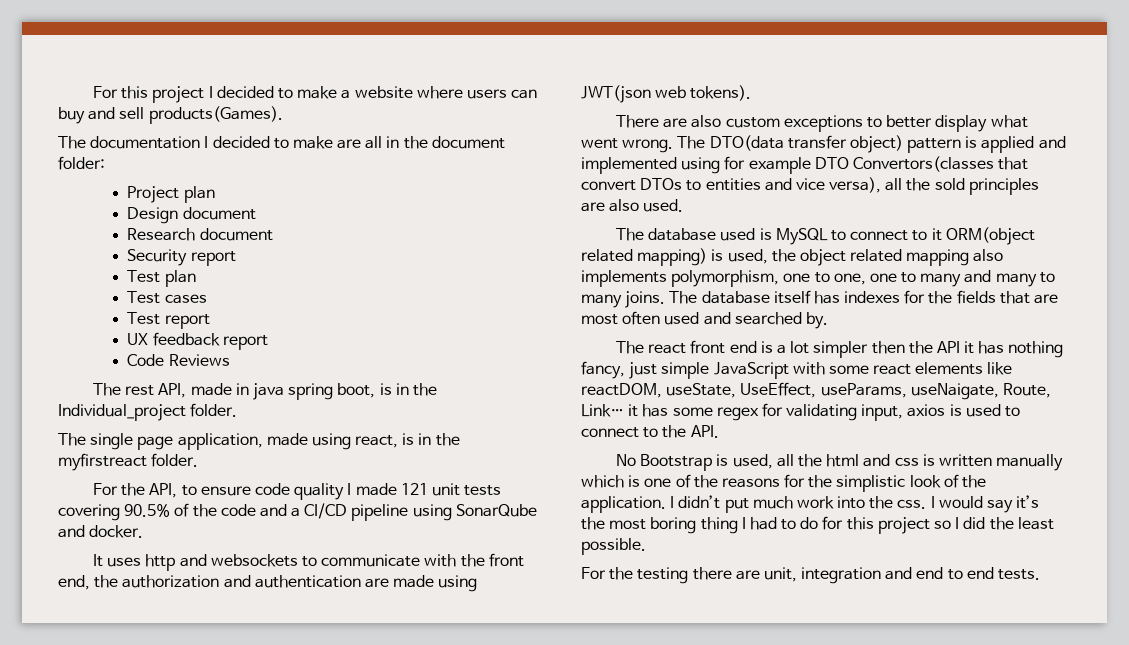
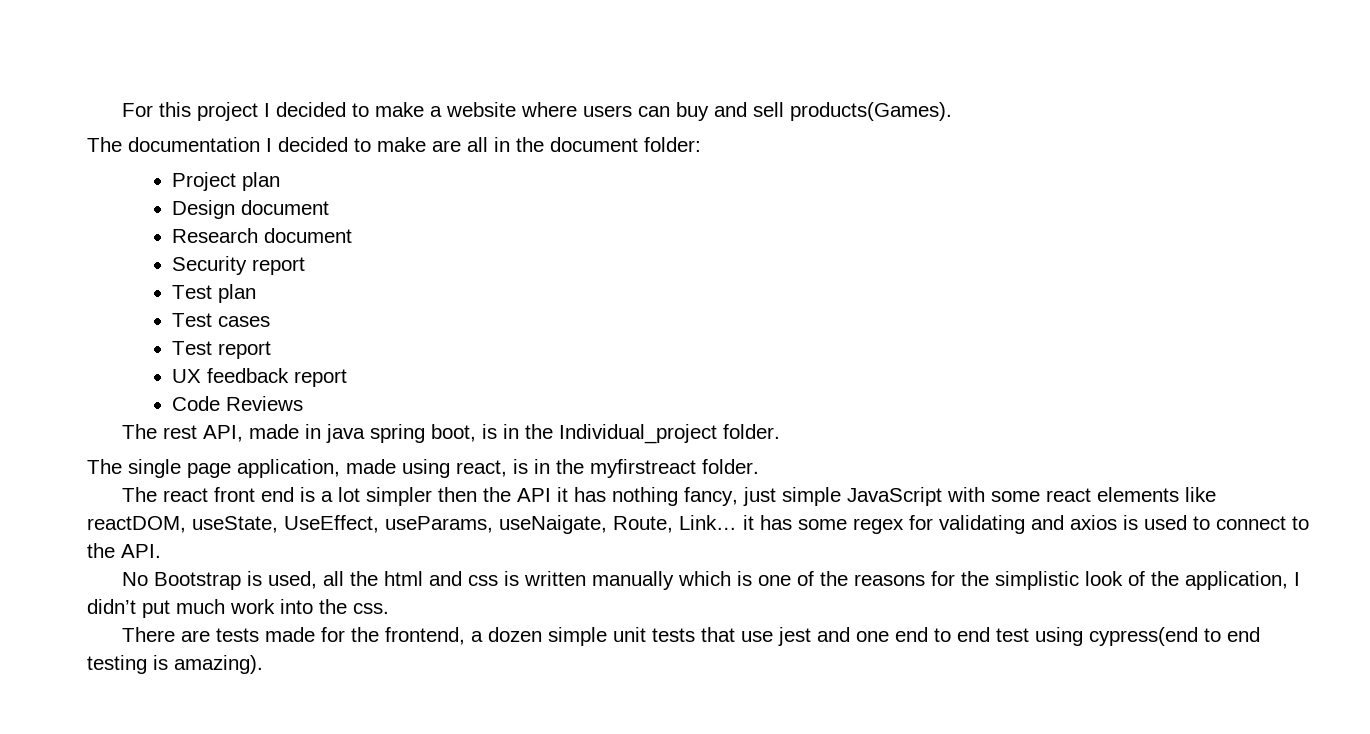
[93,483,502,500] [58,503,537,521] [58,525,144,538] [93,553,524,571] [58,575,478,592] [581,85,752,103] [616,115,1028,132] [581,135,1066,153] [581,156,1029,174] [581,177,1039,195] [581,199,684,212] [616,227,1035,245] [581,248,1004,266] [581,270,1055,287] [581,290,1059,308] [581,311,828,329] // For the API, to ensure code quality I made 121 unit tests covering 90.5% of the code and a CI/CD pipeline using SonarQube and docker. // It uses http and websockets to communicate with the front end, the authorization and authentication are made using JWT(json web tokens). // There are also custom exceptions to better display what went wrong. The DTO(data transfer object) pattern is applied and implemented using for example DTO Convertors(classes that convert DTOs to entities and vice versa), all the sold principles are also used. // The database used is MySQL to connect to it ORM(object related mapping) is used, the object related mapping also implements polymorphism, one to one, one to many and many to many joins. The database itself has indexes for the fields that are most often used and searched by. -> (759, 466) none
[861,404,904,421] input, -> [1031,515,1064,530] and
[581,496,666,513] application. -> [1184,571,1288,590] application,
[930,495,1040,513] [581,516,1054,534] [581,538,646,555] [581,567,1041,584] I would say it’s the most boring thing I had to do for this project so I did the least possible. // For the testing there are unit, integration and end to end tests. -> [121,627,1260,646] [87,655,263,674] // There are tests made for the frontend, a dozen simple unit tests that use jest and one end to end test using cypress(end to end testing is amazing).

